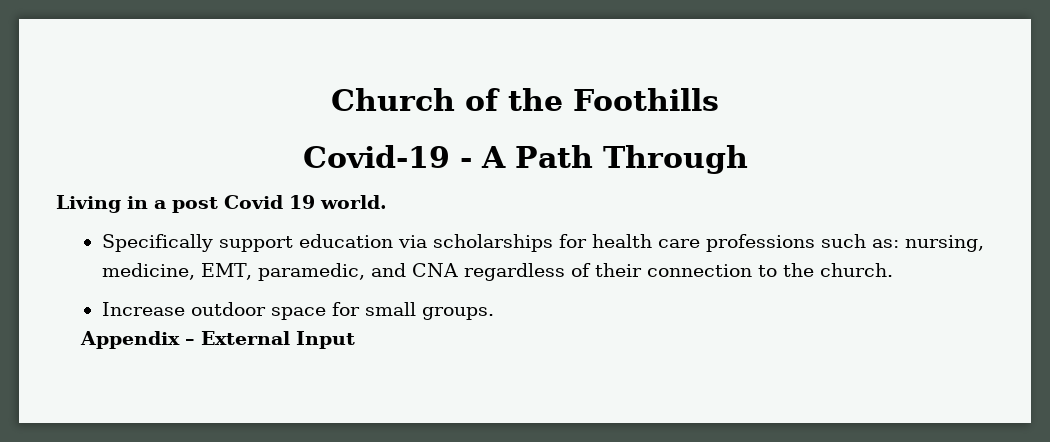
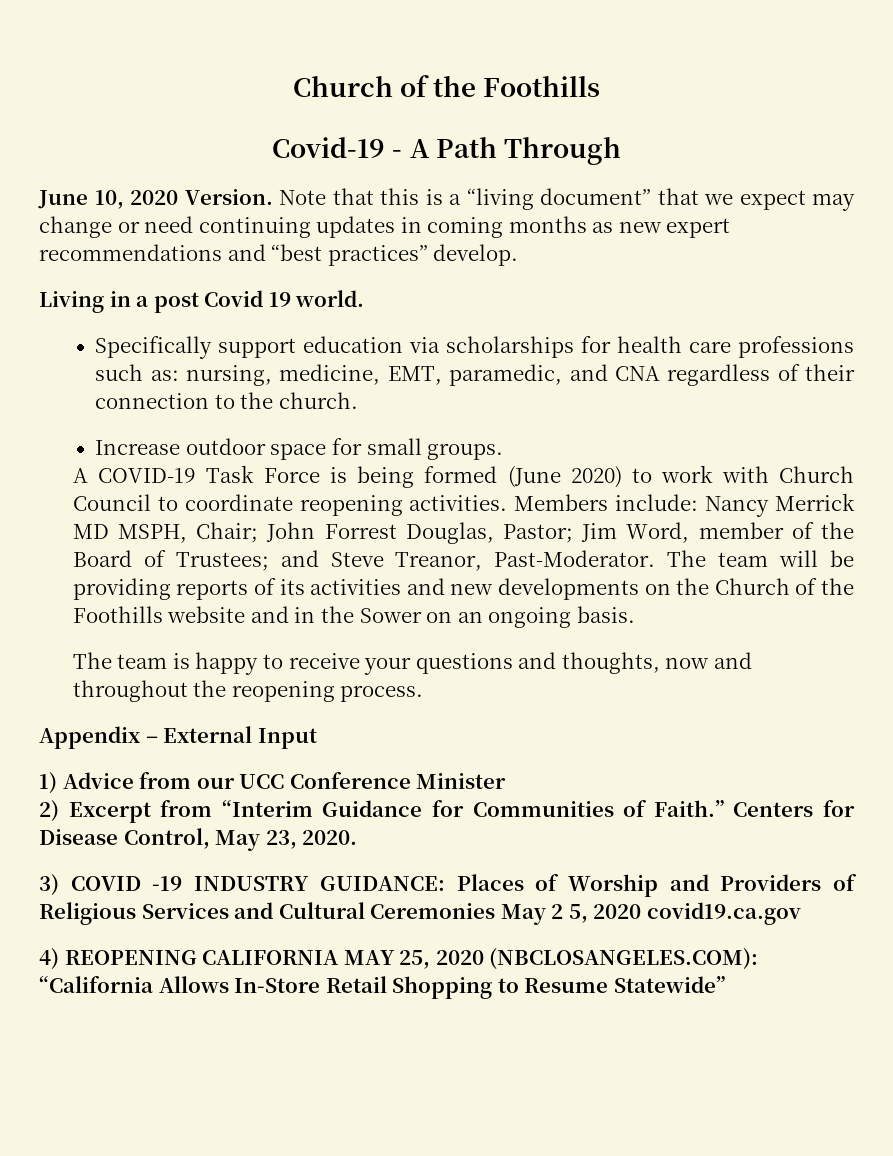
(748, 159) none -> [38,188,855,211] [39,216,731,238] [39,244,519,266] // June 10, 2020 Version. Note that this is a “living document” that we expect may change or need continuing updates in coming months as new expert recommendations and “best practices” develop.
[79,331,355,349] Appendix – External Input -> [72,465,855,488] [72,493,856,517] [72,522,854,544] [72,550,855,571] [72,578,854,600] [72,606,635,628] [72,652,752,675] [72,680,424,702] [39,726,317,749] [39,772,507,794] [39,800,856,823] [39,828,358,851] [39,874,858,897] [39,902,801,925] [39,948,759,970] [39,976,725,999] A COVID-19 Task Force is being formed (June 2020) to work with Church Council to coordinate reopening activities. Members include: Nancy Merrick MD MSPH, Chair; John Forrest Douglas, Pastor; Jim Word, member of the Board of Trustees; and Steve Treanor, Past-Moderator. The team will be providing reports of its activities and new developments on the Church of the Foothills website and in the Sower on an ongoing basis. // The team is happy to receive your questions and thoughts, now and throughout the reopening process. // Appendix – External Input // 1) Advice from our UCC Conference Minister // 2) Excerpt from “Interim Guidance for Communities of Faith.” Centers for Disease Control, May 23, 2020. // 3) COVID -19 INDUSTRY GUIDANCE: Places of Worship and Providers of Religious Services and Cultural Ceremonies May 2 5, 2020 covid19.ca.gov // 4) REOPENING CALIFORNIA MAY 25, 2020 (NBCLOSANGELES.COM): “California Allows In-Store Retail Shopping to Resume Statewide”

